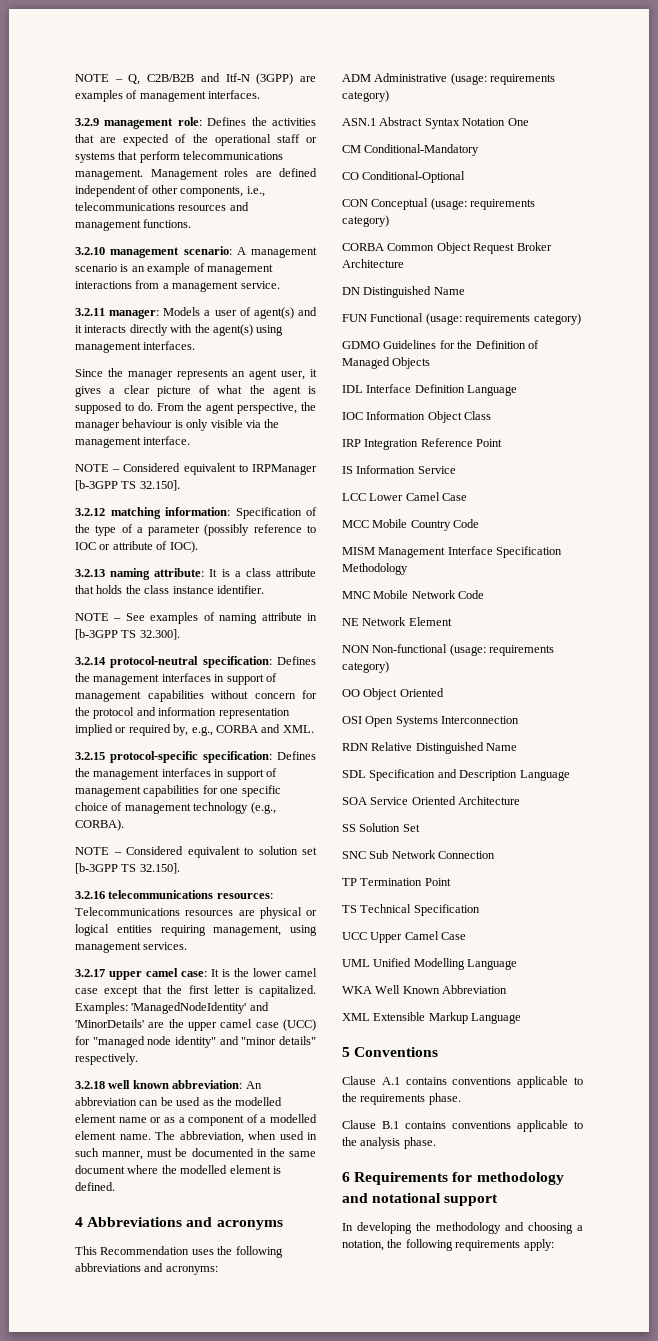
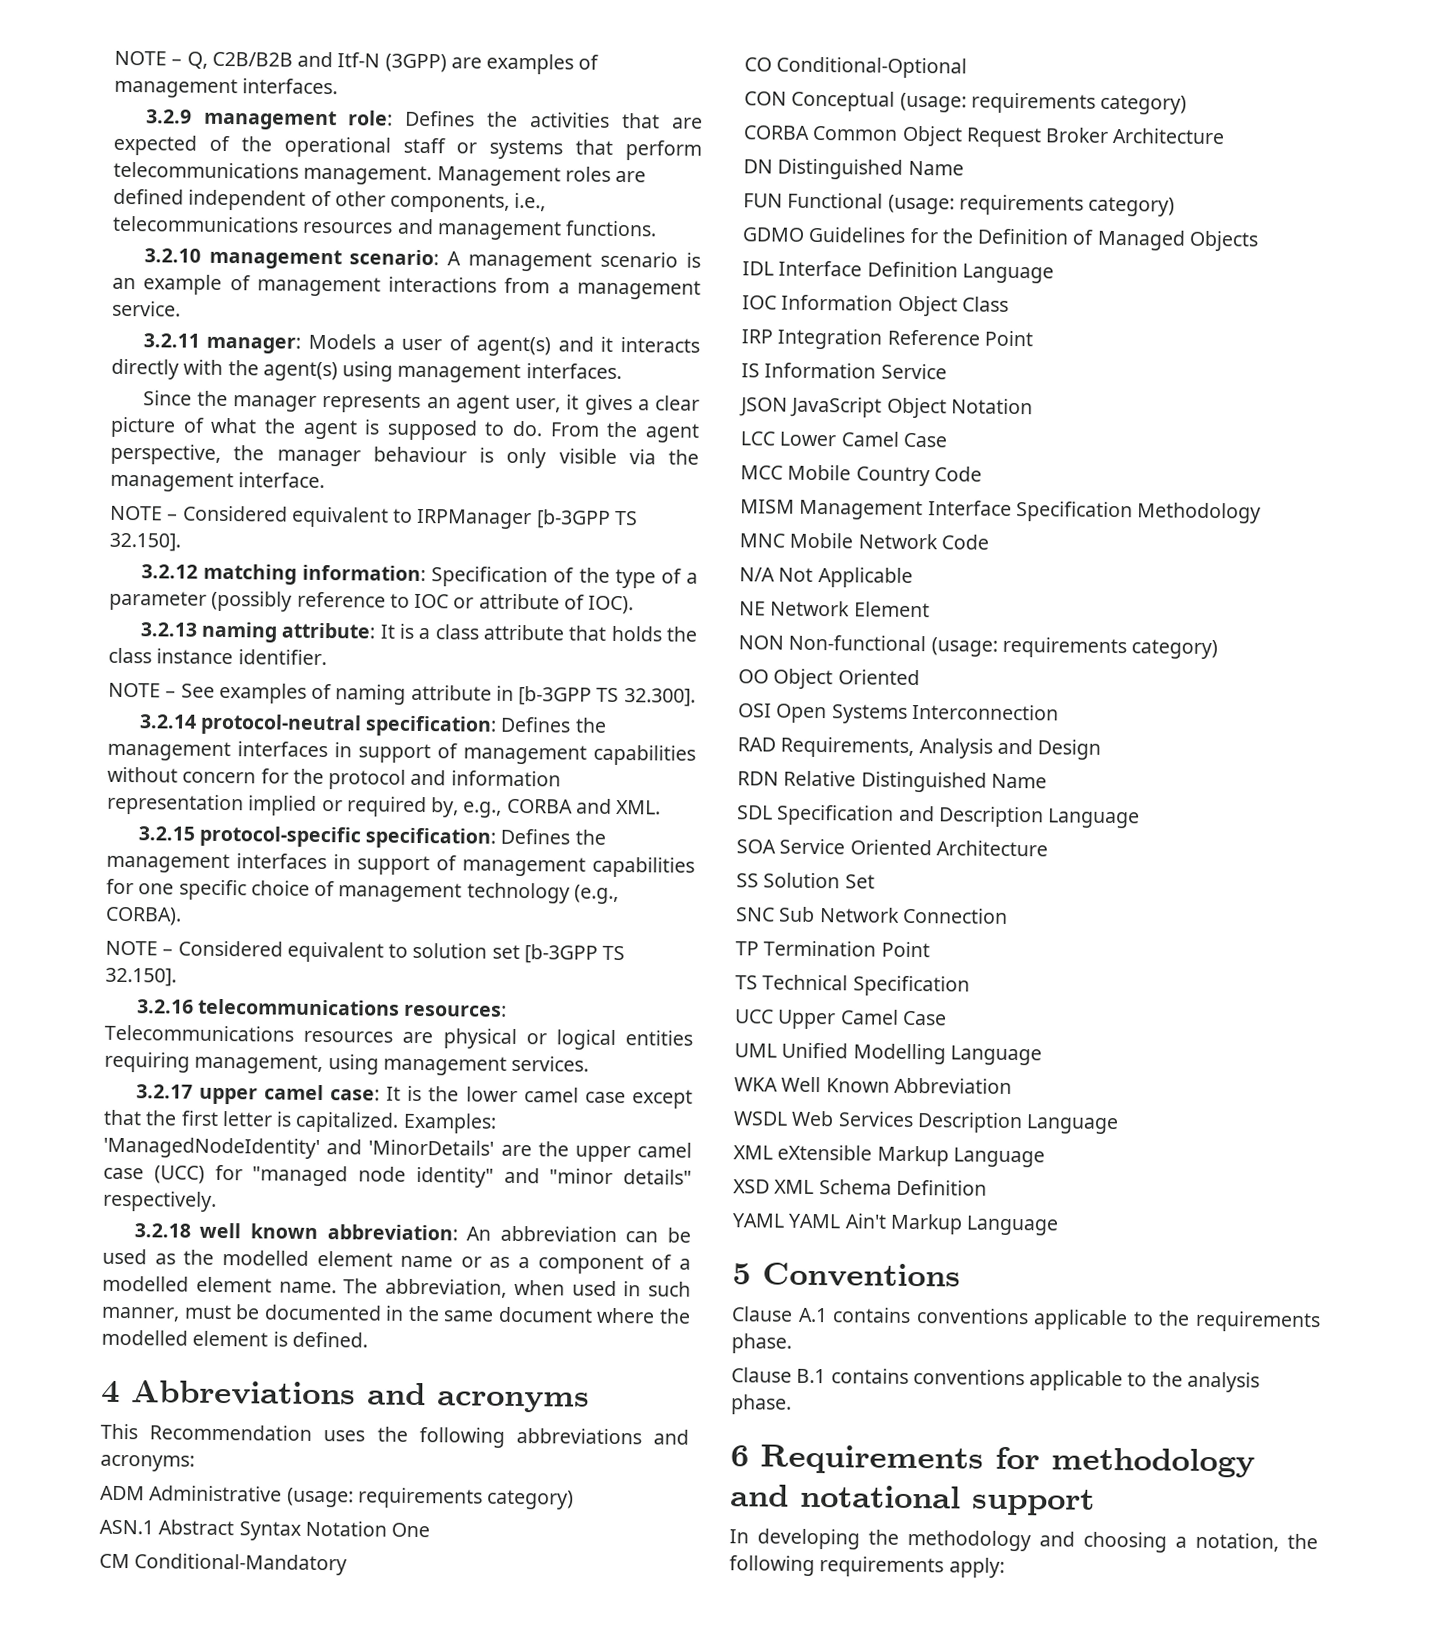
(456, 470) none -> [739,396,1033,419] // JSON JavaScript Object Notation
(485, 594) none -> [739,567,913,588] // N/A Not Applicable
(520, 720) none -> [737,736,1102,760] // RAD Requirements, Analysis and Design
[342,1012,426,1021] XML Extensible -> [733,1110,1120,1135] [733,1144,1045,1168] [733,1179,987,1196] [732,1213,887,1229] WSDL Web Services Description Language // XML eXtensible Markup Language // XSD XML Schema Definition // YAML YAML Ain't

